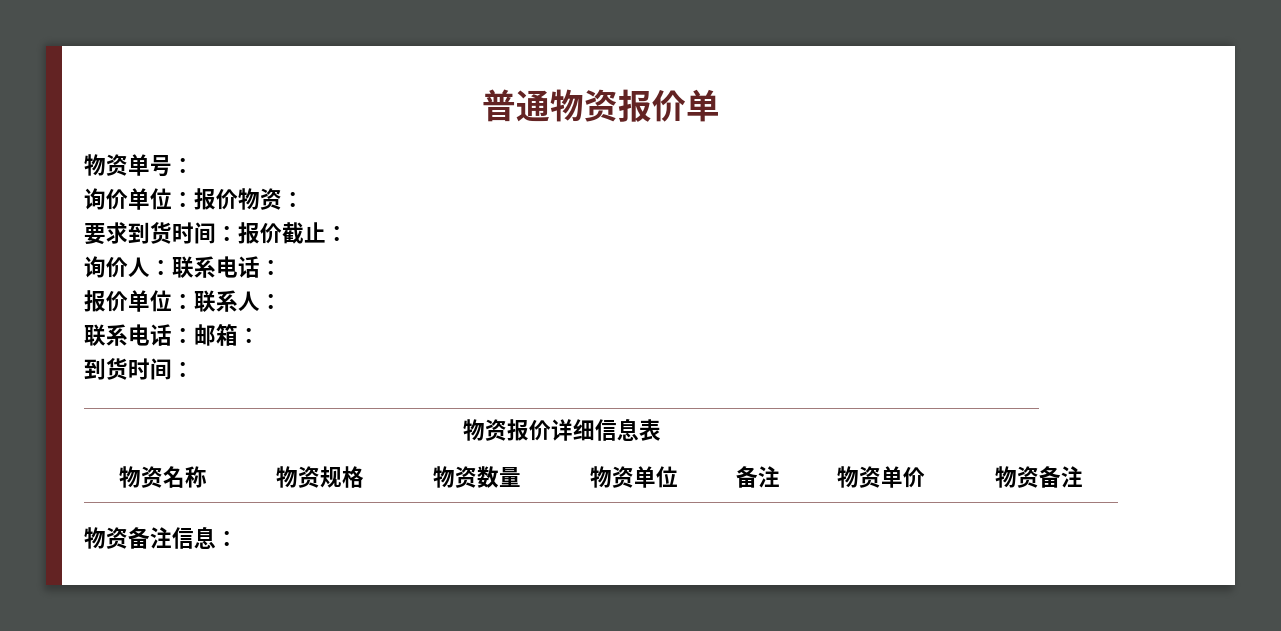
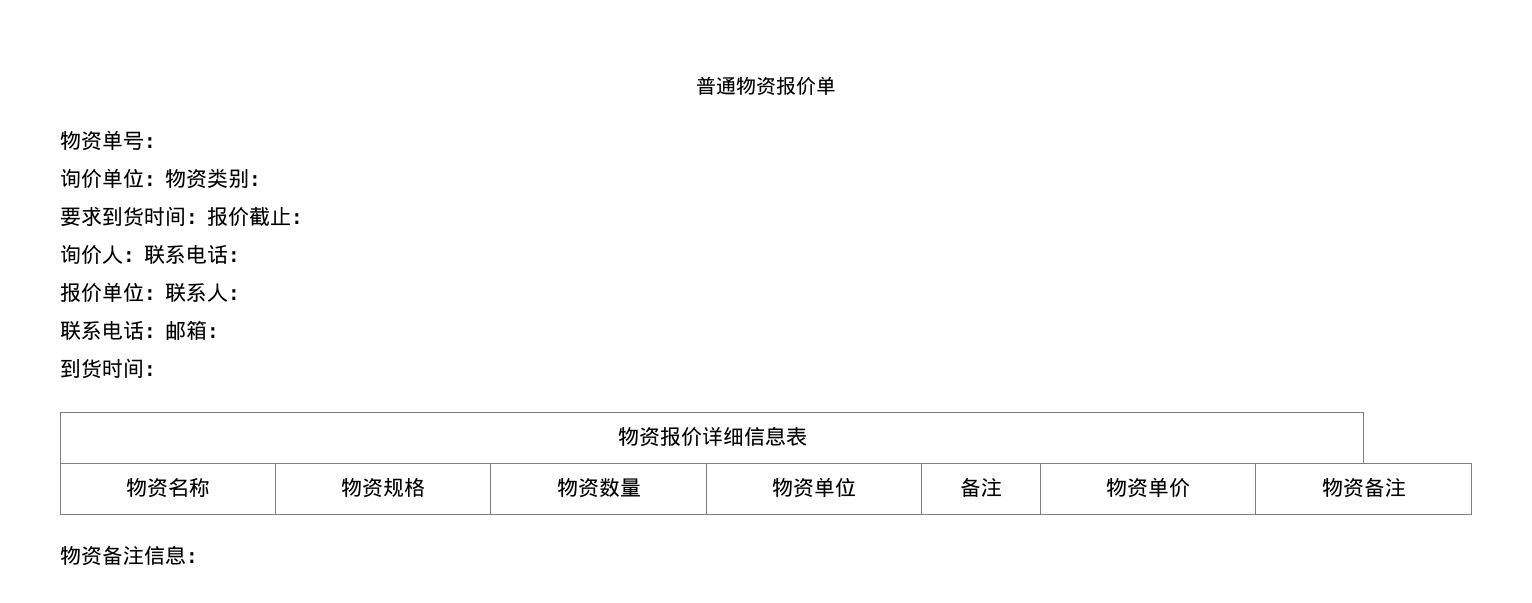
[194,188,282,210] 报价物资 -> [165,168,249,189] 物资类别

